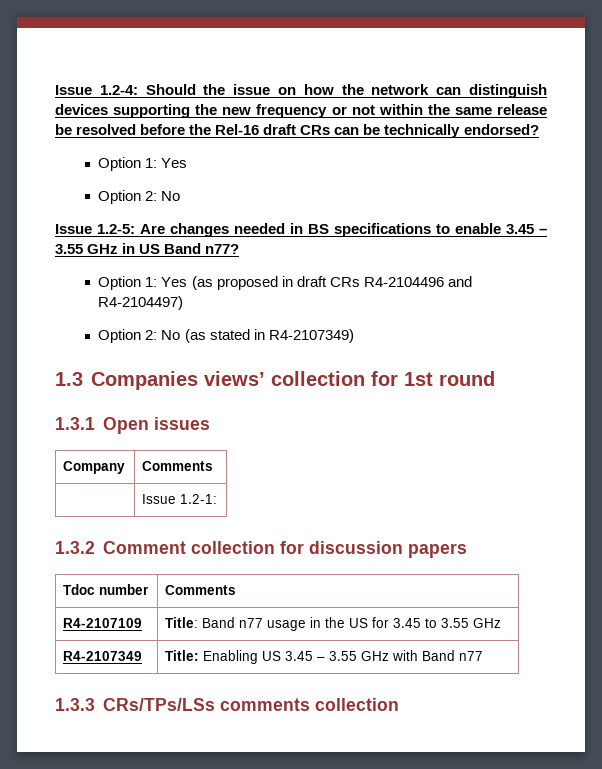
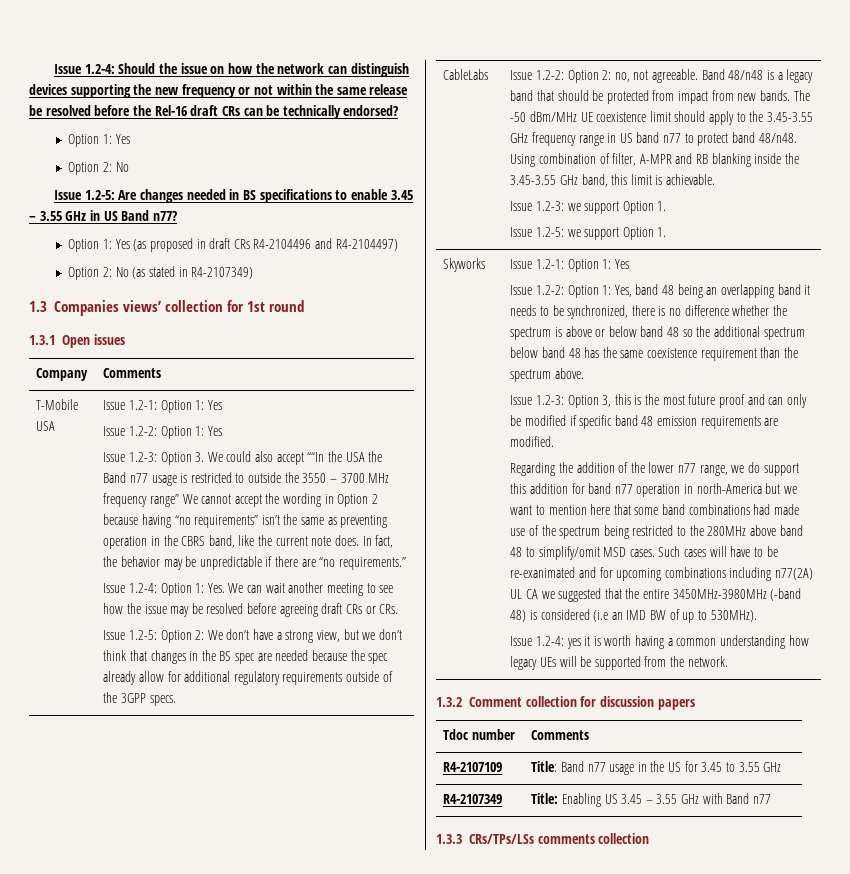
[142,494,218,504] | Issue 1.2-1: -> [36,399,79,410] [36,421,56,431] [103,400,222,413] [103,426,222,439] [103,451,383,465] [103,472,390,486] [103,493,379,507] [103,514,388,528] [103,535,394,549] [103,556,407,570] [103,582,394,596] [103,603,399,617] [103,629,402,643] [103,650,389,664] [103,671,393,685] [103,692,176,706] [443,69,489,80] [510,69,814,83] [510,90,810,104] [510,111,814,125] [510,132,797,146] [510,153,800,167] [510,174,716,187] [510,201,667,214] [510,227,667,240] [443,258,486,272] [510,259,629,272] [510,284,811,298] [510,305,788,319] [510,326,805,340] [510,347,799,361] [510,368,584,382] [510,394,807,408] [510,415,779,429] [510,436,555,447] [510,462,799,476] [510,483,798,497] [510,504,800,515] [510,525,803,539] [510,546,778,560] [510,567,814,581] [510,588,802,602] [510,609,757,623] [510,635,809,649] [510,656,728,670] T-Mobile USA | Issue 1.2-1: Option 1: Yes // Issue 1.2-2: Option 1: Yes // Issue 1.2-3: Option 3. We could also accept ““In the USA the Band n77 usage is restricted to outside the 3550 – 3700 MHz frequency range” We cannot accept the wording in Option 2 because having “no requirements” isn’t the same as preventing operation in the CBRS band, like the current note does. In fact, the behavior may be unpredictable if there are “no requirements.” // Issue 1.2-4: Option 1: Yes. We can wait another meeting to see how the issue may be resolved before agreeing draft CRs or CRs. // Issue 1.2-5: Option 2: We don’t have a strong view, but we don’t think that changes in the BS spec are needed because the spec already allow for additional regulatory requirements outside of the 3GPP specs. // CableLabs | Issue 1.2-2: Option 2: no, not agreeable. Band 48/n48 is a legacy band that should be protected from impact from new bands. The -50 dBm/MHz UE coexistence limit should apply to the 3.45-3.55 GHz frequency range in US band n77 to protect band 48/n48. Using combination of filter, A-MPR and RB blanking inside the 3.45-3.55 GHz band, this limit is achievable. // Issue 1.2-3: we support Option 1. // Issue 1.2-5: we support Option 1. // Skyworks | Issue 1.2-1: Option 1: Yes // Issue 1.2-2: Option 1: Yes, band 48 being an overlapping band it needs to be synchronized, there is no difference whether the spectrum is above or below band 48 so the additional spectrum below band 48 has the same coexistence requirement than the spectrum above. // Issue 1.2-3: Option 3, this is the most future proof and can only be modified if specific band 48 emission requirements are modified. // Regarding the addition of the lower n77 range, we do support this addition for band n77 operation in north-America but we want to mention here that some band combinations had made use of the spectrum being restricted to the 280MHz above band 48 to simplify/omit MSD cases. Such cases will have to be re-exanimated and for upcoming combinations including n77(2A) UL CA we suggested that the entire 3450MHz-3980MHz (-band 48) is considered (i.e an IMD BW of up to 530MHz). // Issue 1.2-4: yes it is worth having a common understanding how legacy UEs will be supported from the network.

